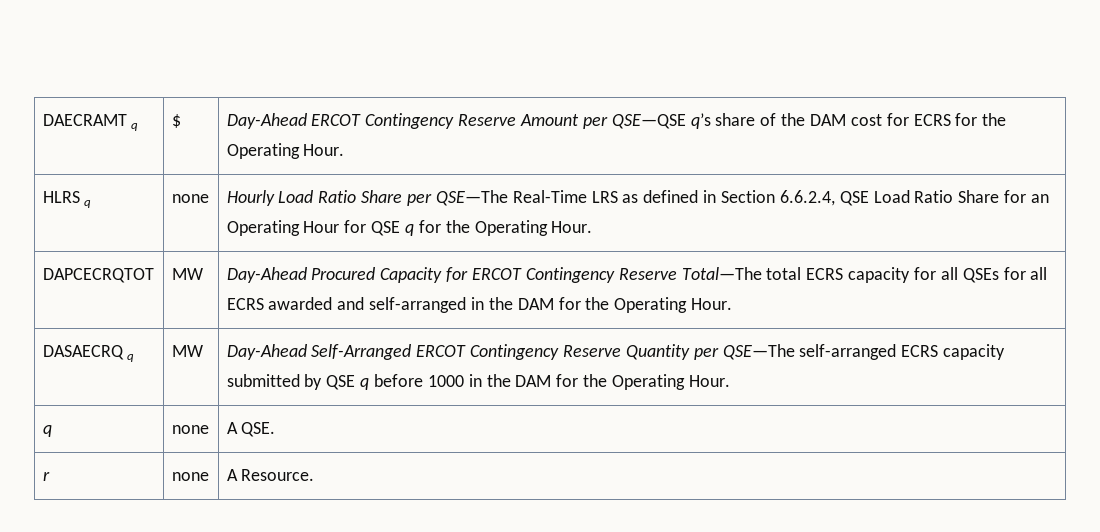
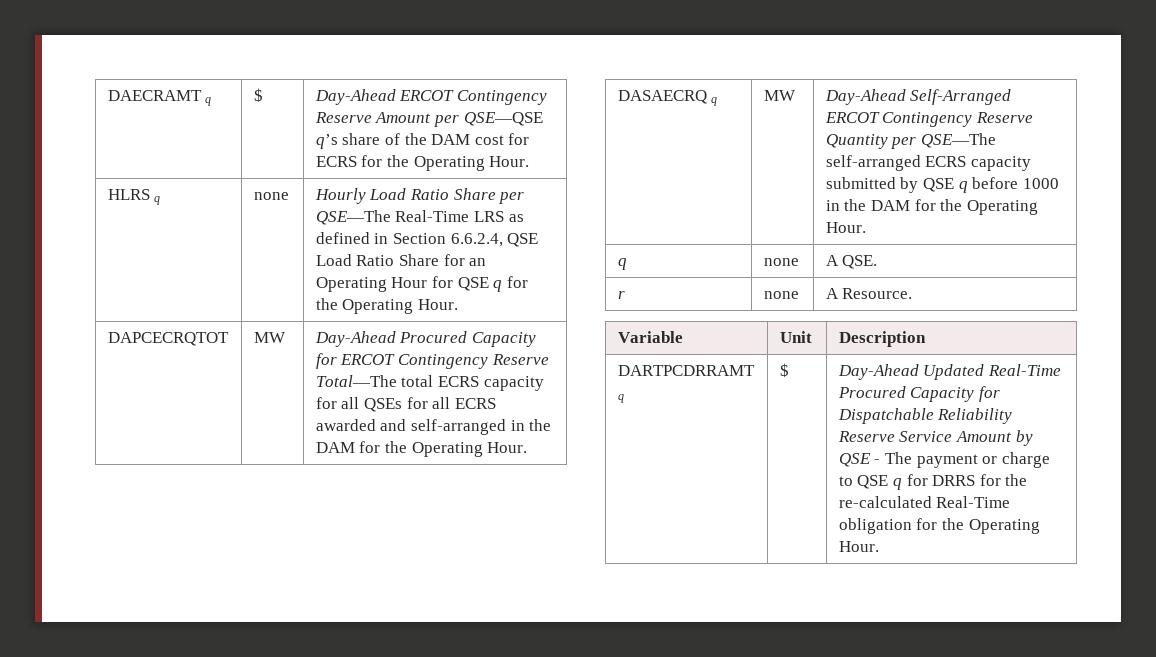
(315, 475) none -> [617,331,683,343] [779,331,812,343] [838,331,926,347] [617,365,755,376] [617,394,624,403] [779,363,789,377] [837,364,1062,380] [837,386,1001,402] [837,408,1013,424] [837,430,1033,446] [838,452,1050,468] [838,474,1028,490] [838,496,1011,508] [838,518,1040,534] [838,541,879,552] // Variable | Unit | Description // DARTPCDRRAMT q | $ | Day-Ahead Updated Real-Time Procured Capacity for Dispatchable Reliability Reserve Service Amount by QSE - The payment or charge to QSE q for DRRS for the re-calculated Real-Time obligation for the Operating Hour.

